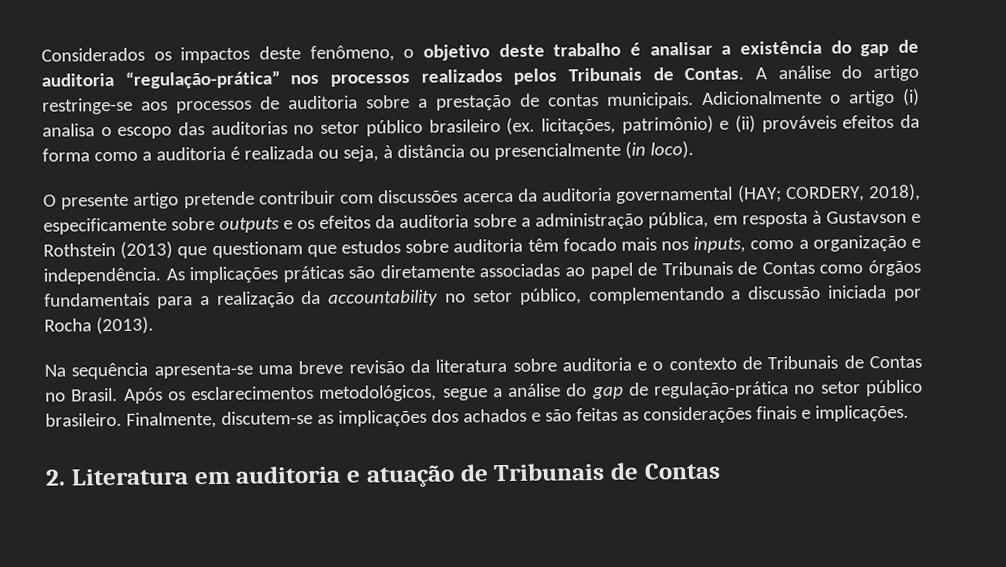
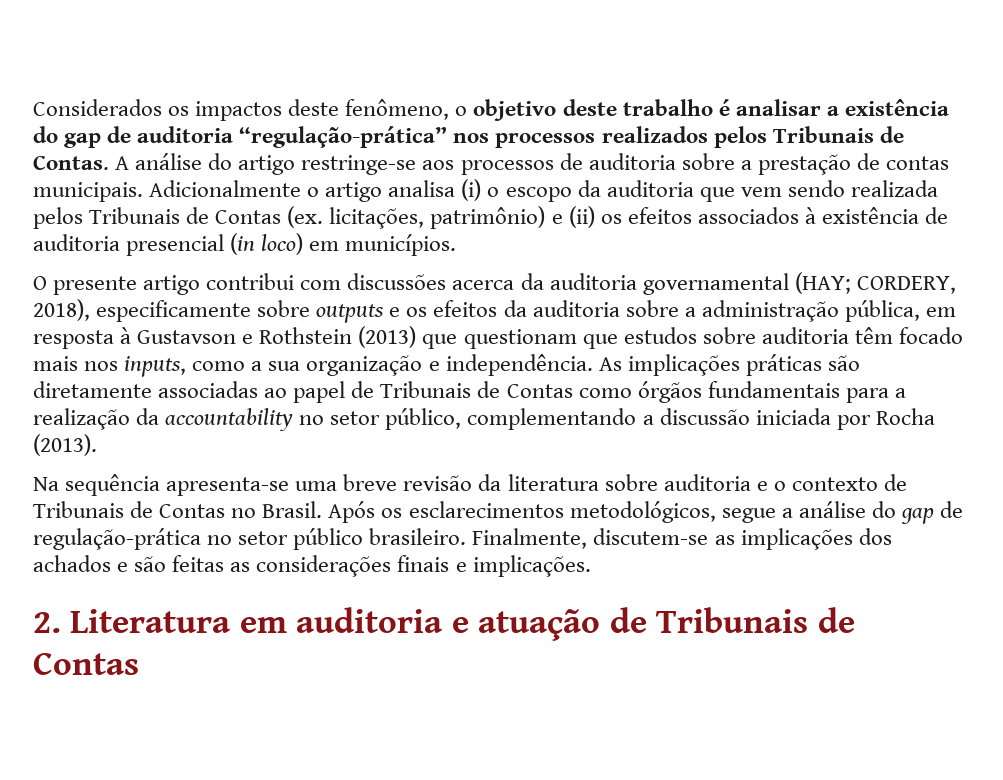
[903,88,920,106] [42,119,501,139] (i) analisa o escopo das auditorias no setor público brasileiro -> [388,179,938,202] [33,207,282,229] analisa (i) o escopo da auditoria que vem sendo realizada pelos Tribunais de Contas
[761,114,920,133] [42,141,694,162] prováveis efeitos da forma como a auditoria é realizada ou seja, à distância ou presencialmente (in loco). -> [600,207,949,224] [33,233,457,256] os efeitos associados à existência de auditoria presencial (in loco) em municípios.
[183,190,336,209] pretende contribuir -> [206,273,295,290] contribui
(809, 244) none -> [268,361,301,371] sua

